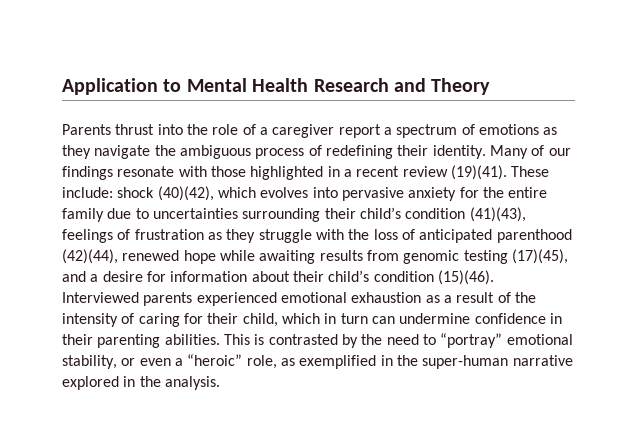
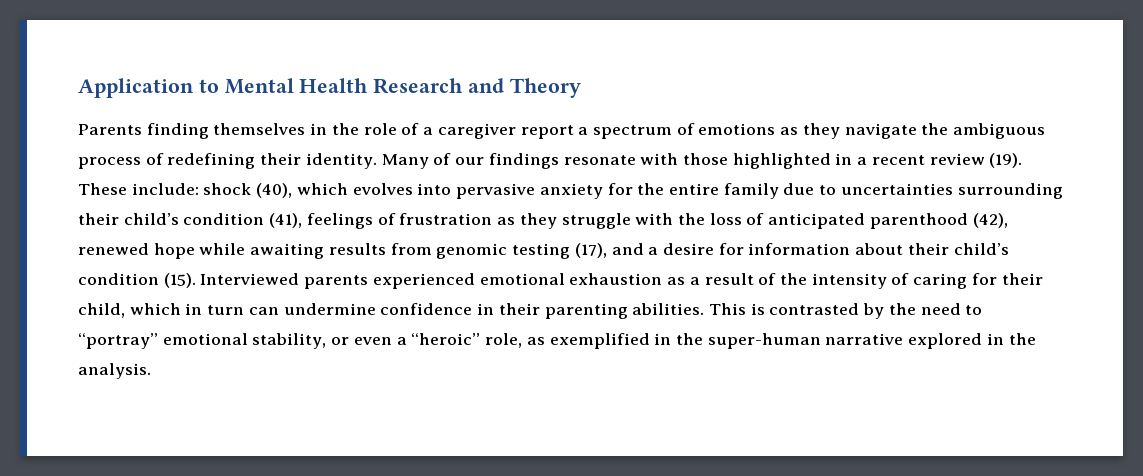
[115,124,183,135] thrust into -> [146,123,328,139] finding themselves in
[450,165,507,180] (19)(41). -> [989,153,1023,168] (19).
[157,186,214,201] (40)(42), -> [256,183,293,198] (40),
[469,207,526,222] (41)(43), -> [269,213,303,228] (41),
[62,249,118,264] (42)(44), -> [972,213,1008,228] (42),
[511,249,568,264] (17)(45), -> [574,243,607,258] (17),
[437,270,494,285] (15)(46). -> [163,273,196,288] (15).

